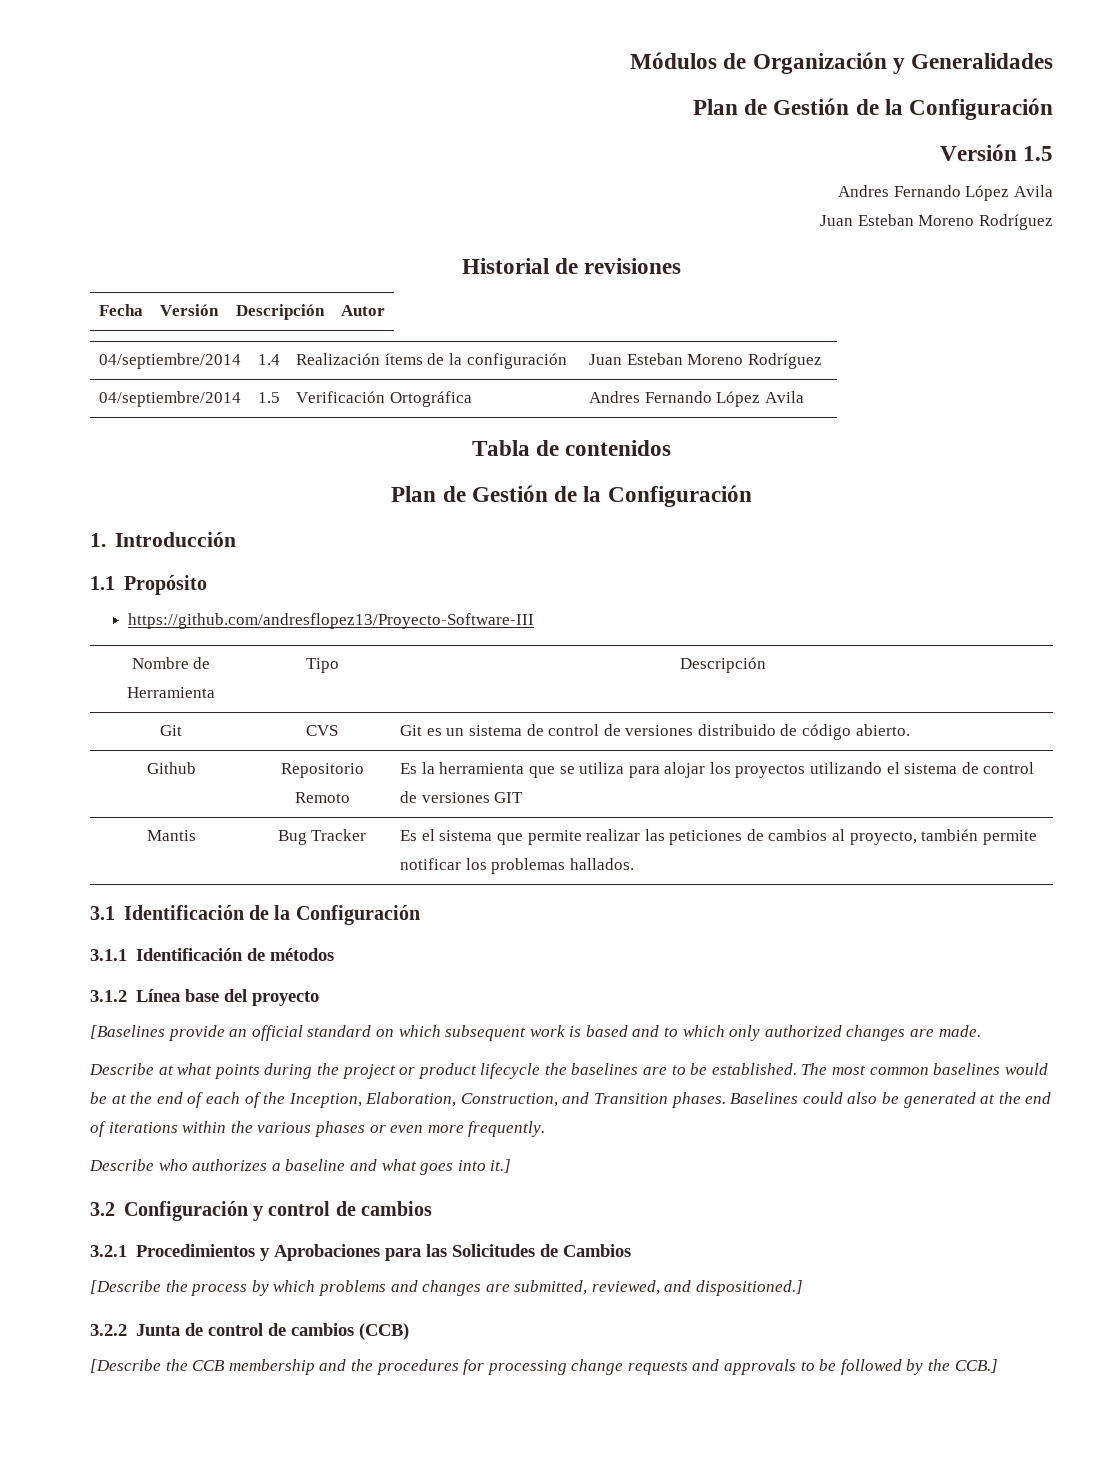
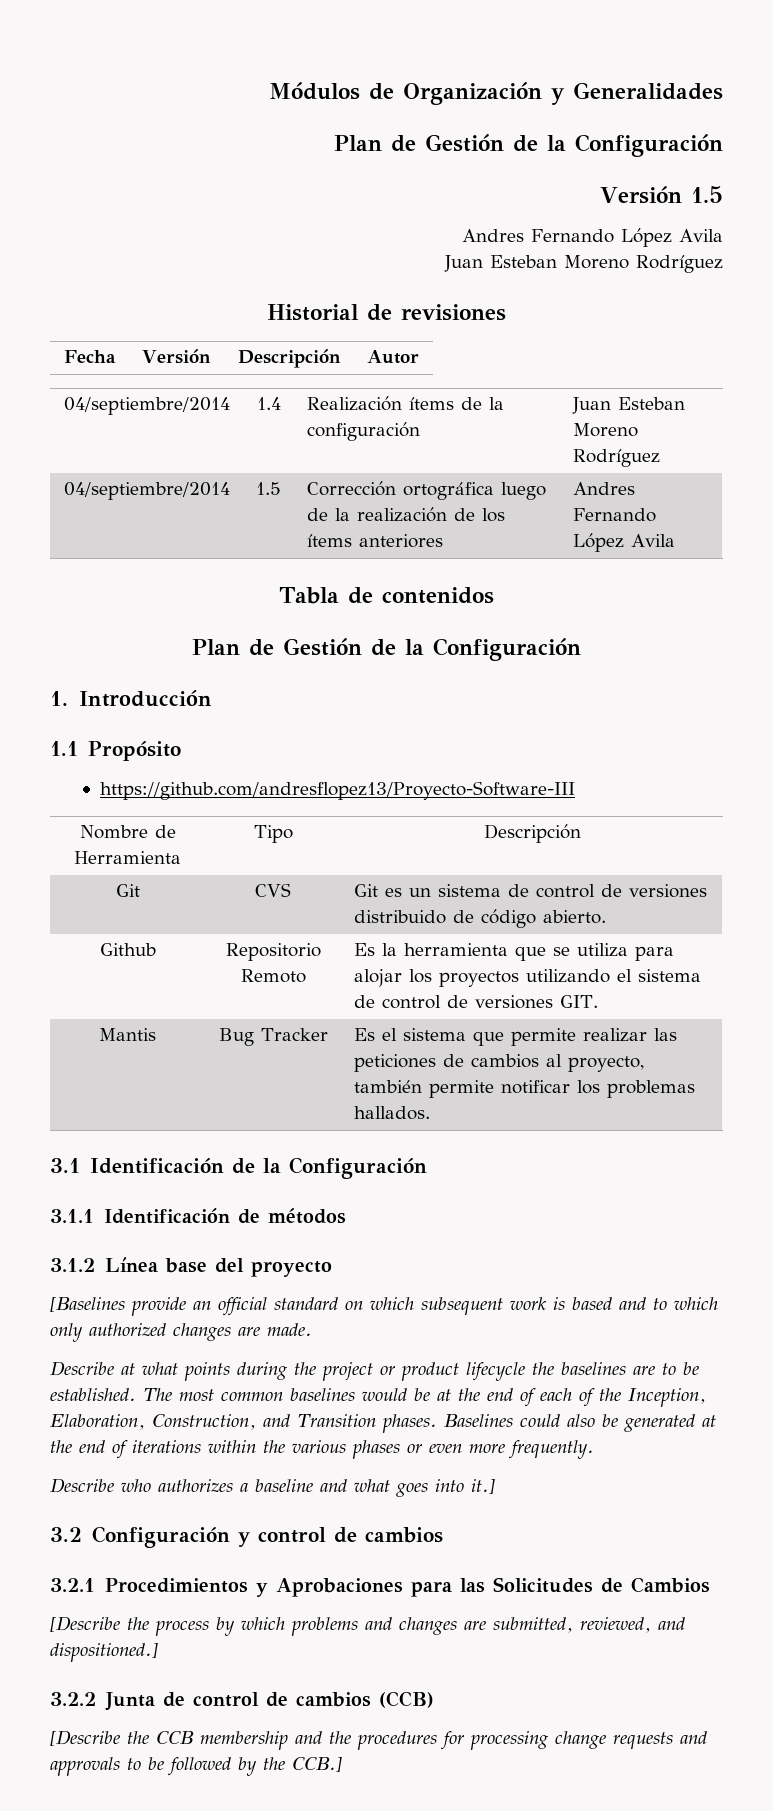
[296,391,472,407] Verificación Ortográfica -> [306,481,546,500] [306,507,505,522] [306,534,443,548] Corrección ortográfica luego de la realización de los ítems anteriores
[494,792,524,803] GIT -> [559,995,598,1008] GIT.

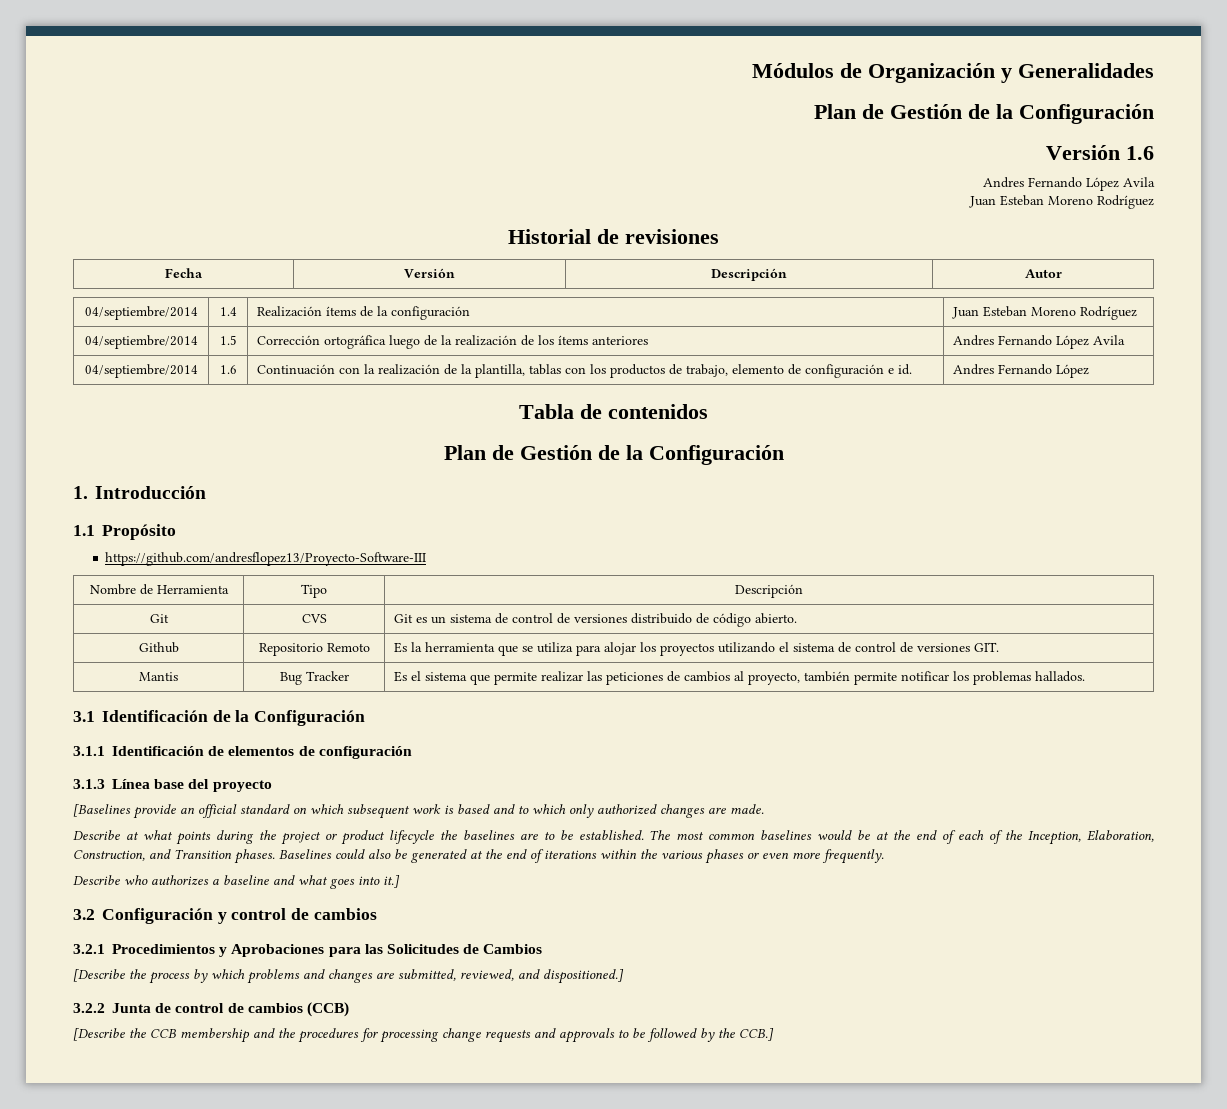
[691,186,723,203] 1.5 -> [1126,146,1154,160] 1.6
(675, 540) none -> [84,364,198,378] [219,365,237,374] [257,364,913,378] [953,364,1090,378] // 04/septiembre/2014 | 1.6 | Continuación con la realización de la plantilla, tablas con los productos de trabajo, elemento de configuración e id. | Andres Fernando López
[267,1208,346,1224] [50,1258,95,1272] métodos // 3.1.2 -> [228,746,412,759] [73,779,105,789] elementos de configuración // 3.1.3

